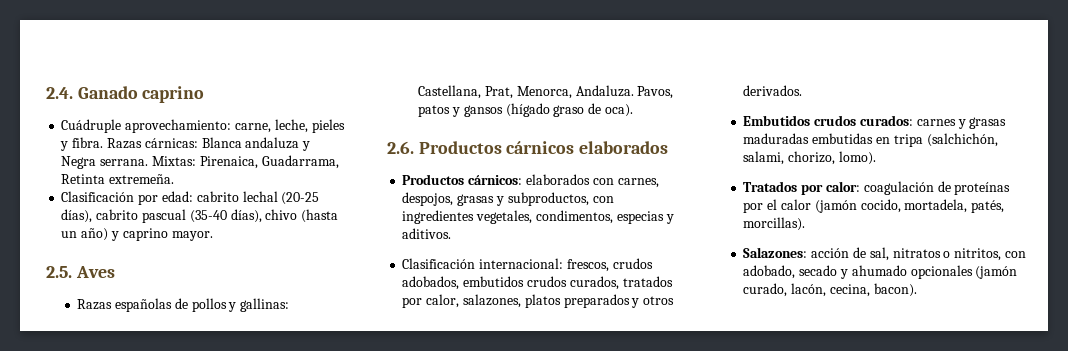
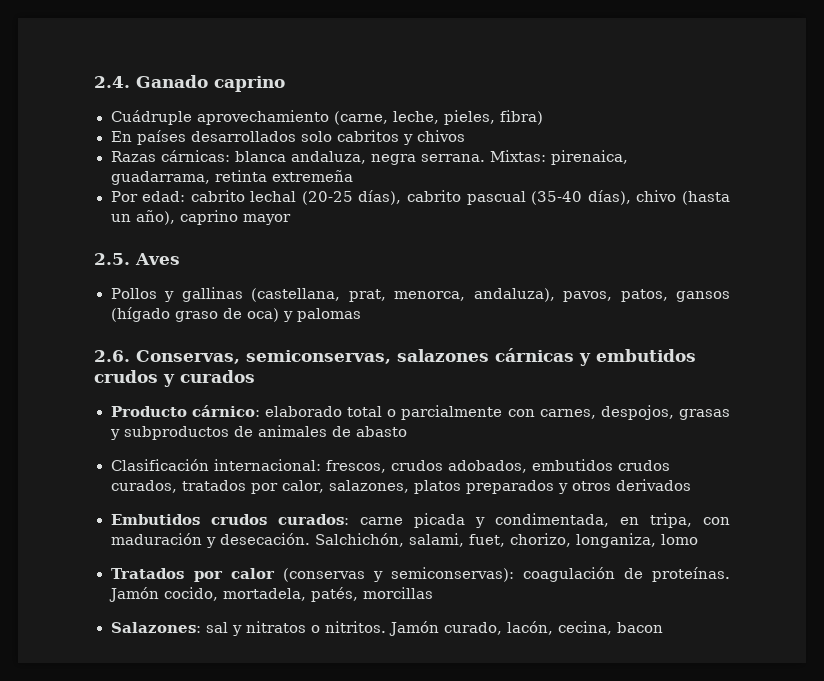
[125,119,345,133] [60,137,311,151] [61,155,339,169] [61,174,175,184] [61,191,159,205] aprovechamiento: carne, leche, pieles y fibra. Razas cárnicas: Blanca andaluza y Negra serrana. Mixtas: Pirenaica, Guadarrama, Retinta extremeña. // Clasificación por -> [196,110,543,125] [110,130,465,145] [110,150,628,165] [110,170,353,185] [110,191,138,202] aprovechamiento (carne, leche, pieles, fibra) // En países desarrollados solo cabritos y chivos // Razas cárnicas: blanca andaluza, negra serrana. Mixtas: pirenaica, guadarrama, retinta extremeña // Por
[81,228,213,241] [46,266,115,278] [77,298,290,312] [418,85,674,99] [418,103,634,117] [387,141,669,154] [402,174,590,185] año) y caprino mayor. // 2.5. Aves // Razas españolas de pollos y gallinas: Castellana, Prat, Menorca, Andaluza. Pavos, patos y gansos (hígado graso de oca). // 2.6. Productos cárnicos elaborados // Productos cárnicos: elaborados -> [135,210,291,225] [94,253,180,265] [110,287,730,302] [110,307,361,322] [94,348,696,366] [94,370,255,387] [110,405,503,420] año), caprino mayor // 2.5. Aves // Pollos y gallinas (castellana, prat, menorca, andaluza), pavos, patos, gansos (hígado graso de oca) y palomas // 2.6. Conservas, semiconservas, salazones cárnicas y embutidos crudos y curados // Producto cárnico: elaborado total o parcialmente
[507,192,614,206] [402,210,674,224] [402,228,452,239] subproductos, con ingredientes vegetales, condimentos, especias y aditivos. -> [123,425,407,440] subproductos de animales de abasto
[743,85,803,96] derivados. -> [616,479,692,491] derivados
[916,117,1007,129] [743,133,998,147] [743,151,876,165] [743,181,1011,195] [743,199,857,213] carnes y grasas maduradas embutidas en tripa (salchichón, salami, chorizo, lomo). // Tratados por calor: coagulación de proteínas por el calor (jamón -> [359,513,730,528] [110,533,698,548] [110,567,730,582] [108,587,159,602] carne picada y condimentada, en tripa, con maduración y desecación. Salchichón, salami, fuet, chorizo, longaniza, lomo // Tratados por calor (conservas y semiconservas): coagulación de proteínas. Jamón
[743,217,806,231] morcillas). -> [362,587,433,599] morcillas
[811,247,1026,261] [743,265,1018,279] acción de sal, nitratos o nitritos, con adobado, secado y ahumado opcionales (jamón -> [205,621,439,636] sal y nitratos o nitritos. Jamón
[873,283,917,297] bacon). -> [616,622,663,633] bacon

